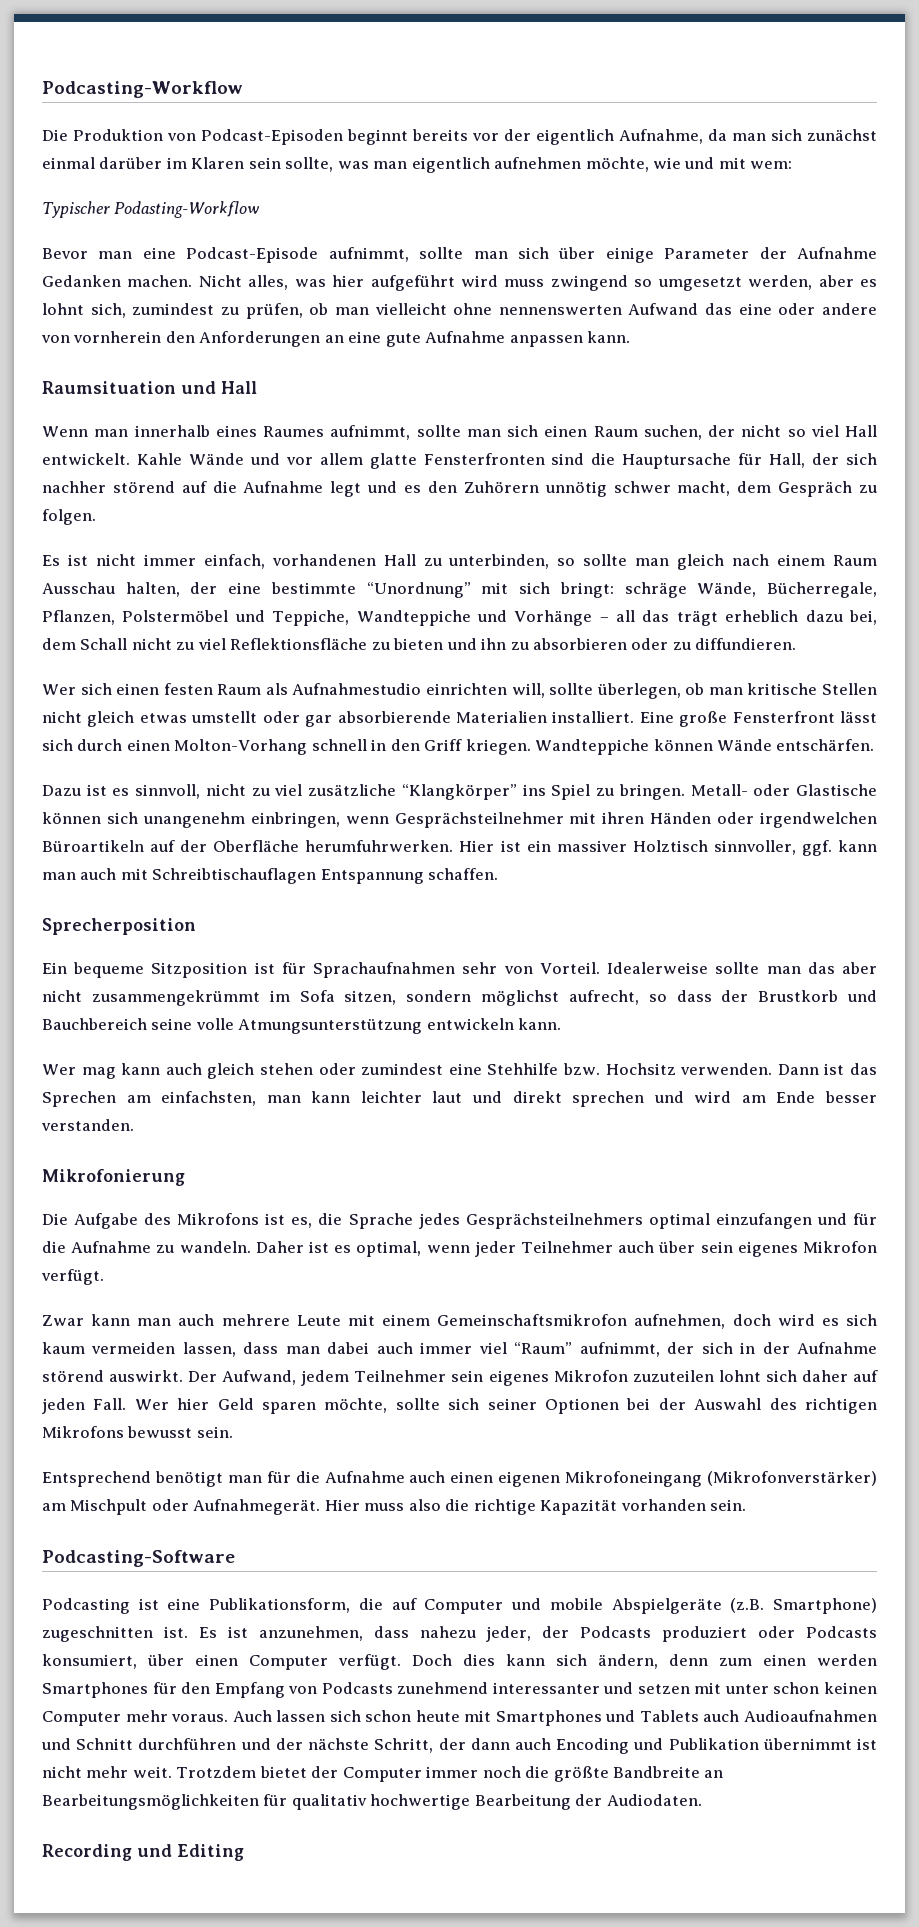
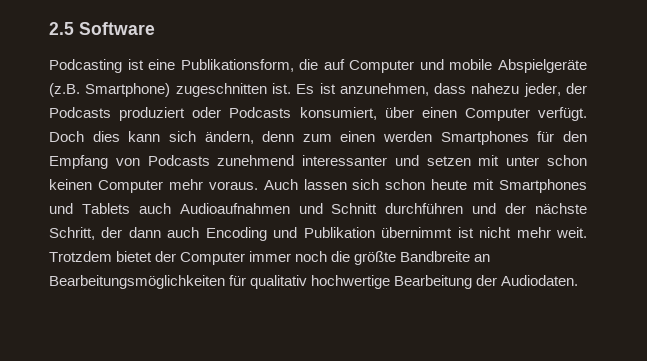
[42,81,243,98] [42,129,877,145] [42,157,793,173] [42,201,260,218] [42,247,877,263] [42,275,878,291] [42,303,877,319] [41,331,631,347] [42,381,257,394] [42,425,877,440] [42,453,878,469] [42,481,878,497] [42,509,96,525] [42,554,878,570] [42,582,878,598] [42,610,878,626] [42,638,797,650] [42,683,877,699] [42,711,877,727] [42,739,875,755] [42,784,878,800] [42,812,877,828] [42,840,878,856] [42,868,499,884] [42,918,196,935] [42,962,878,978] [42,990,878,1006] [42,1018,562,1034] [42,1063,878,1079] [42,1091,877,1107] [41,1119,134,1131] [42,1169,185,1186] [42,1213,878,1229] [42,1241,878,1257] [41,1269,104,1285] [42,1314,878,1329] [42,1342,878,1357] [42,1370,878,1386] [42,1398,877,1414] [42,1426,233,1438] [42,1471,877,1487] [42,1499,747,1515] [42,1550,235,1567] Podcasting-Workflow // Die Produktion von Podcast-Episoden beginnt bereits vor der eigentlich Aufnahme, da man sich zunächst einmal darüber im Klaren sein sollte, was man eigentlich aufnehmen möchte, wie und mit wem: // Typischer Podasting-Workflow // Bevor man eine Podcast-Episode aufnimmt, sollte man sich über einige Parameter der Aufnahme Gedanken machen. Nicht alles, was hier aufgeführt wird muss zwingend so umgesetzt werden, aber es lohnt sich, zumindest zu prüfen, ob man vielleicht ohne nennenswerten Aufwand das eine oder andere von vornherein den Anforderungen an eine gute Aufnahme anpassen kann. // Raumsituation und Hall // Wenn man innerhalb eines Raumes aufnimmt, sollte man sich einen Raum suchen, der nicht so viel Hall entwickelt. Kahle Wände und vor allem glatte Fensterfronten sind die Hauptursache für Hall, der sich nachher störend auf die Aufnahme legt und es den Zuhörern unnötig schwer macht, dem Gespräch zu folgen. // Es ist nicht immer einfach, vorhandenen Hall zu unterbinden, so sollte man gleich nach einem Raum Ausschau halten, der eine bestimmte “Unordnung” mit sich bringt: schräge Wände, Bücherregale, Pflanzen, Polstermöbel und Teppiche, Wandteppiche und Vorhänge – all das trägt erheblich dazu bei, dem Schall nicht zu viel Reflektionsfläche zu bieten und ihn zu absorbieren oder zu diffundieren. // Wer sich einen festen Raum als Aufnahmestudio einrichten will, sollte überlegen, ob man kritische Stellen nicht gleich etwas umstellt oder gar absorbierende Materialien installiert. Eine große Fensterfront lässt sich durch einen Molton-Vorhang schnell in den Griff kriegen. Wandteppiche können Wände entschärfen. // Dazu ist es sinnvoll, nicht zu viel zusätzliche “Klangkörper” ins Spiel zu bringen. Metall- oder Glastische können sich unangenehm einbringen, wenn Gesprächsteilnehmer mit ihren Händen oder irgendwelchen Büroartikeln auf der Oberfläche herumfuhrwerken. Hier ist ein massiver Holztisch sinnvoller, ggf. kann man auch mit Schreibtischauflagen Entspannung schaffen. // Sprecherposition // Ein bequeme Sitzposition ist für Sprachaufnahmen sehr von Vorteil. Idealerweise sollte man das aber nicht zusammengekrümmt im Sofa sitzen, sondern möglichst aufrecht, so dass der Brustkorb und Bauchbereich seine volle Atmungsunterstützung entwickeln kann. // Wer mag kann auch gleich stehen oder zumindest eine Stehhilfe bzw. Hochsitz verwenden. Dann ist das Sprechen am einfachsten, man kann leichter laut und direkt sprechen und wird am Ende besser verstanden. // Mikrofonierung // Die Aufgabe des Mikrofons ist es, die Sprache jedes Gesprächsteilnehmers optimal einzufangen und für die Aufnahme zu wandeln. Daher ist es optimal, wenn jeder Teilnehmer auch über sein eigenes Mikrofon verfügt. // Zwar kann man auch mehrere Leute mit einem Gemeinschaftsmikrofon aufnehmen, doch wird es sich kaum vermeiden lassen, dass man dabei auch immer viel “Raum” aufnimmt, der sich in der Aufnahme störend auswirkt. Der Aufwand, jedem Teilnehmer sein eigenes Mikrofon zuzuteilen lohnt sich daher auf jeden Fall. Wer hier Geld sparen möchte, sollte sich seiner Optionen bei der Auswahl des richtigen Mikrofons bewusst sein. // Entsprechend benötigt man für die Aufnahme auch einen eigenen Mikrofoneingang (Mikrofonverstärker) am Mischpult oder Aufnahmegerät. Hier muss also die richtige Kapazität vorhanden sein. // Podcasting-Software -> [49,22,155,35] 2.5 Software
[42,1844,244,1861] // Recording und Editing -> (579, 280) none

